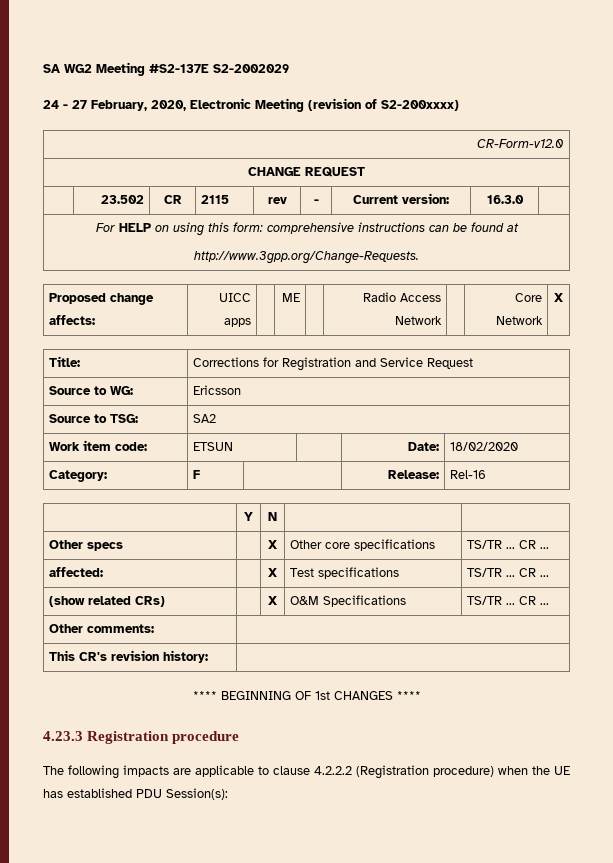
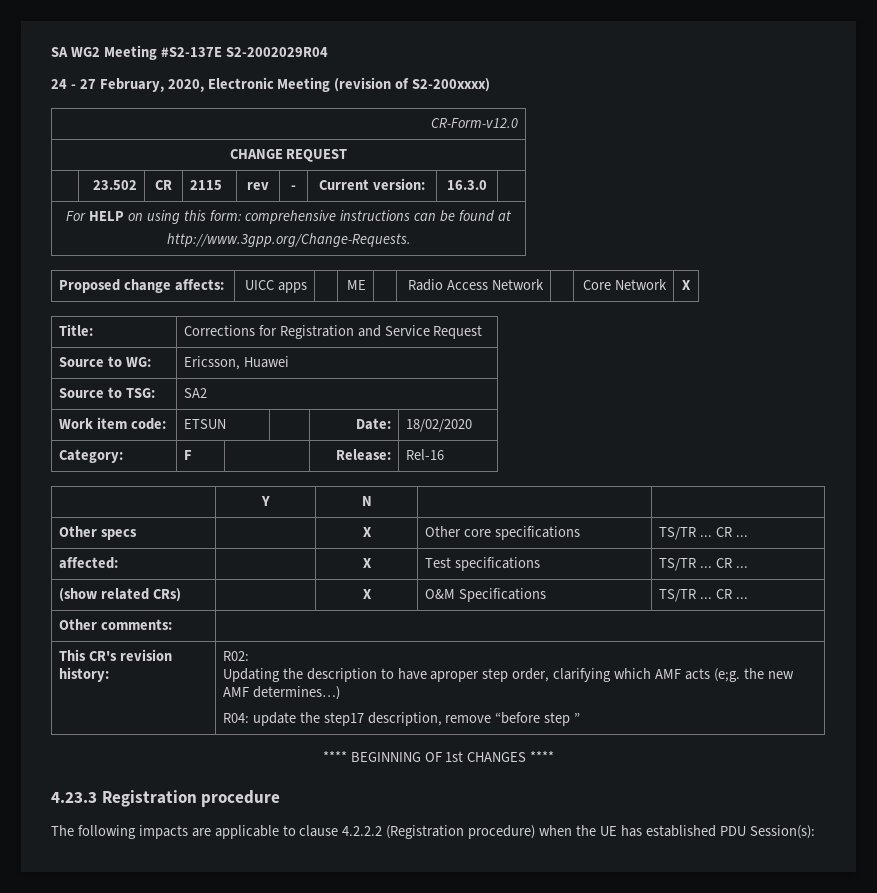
[213,64,289,73] S2-2002029 -> [225,47,328,57] S2-2002029R04
[192,385,241,395] Ericsson -> [183,356,289,370] Ericsson, Huawei
(208, 656) none -> [222,651,249,661] [222,668,794,682] [222,686,340,700] [222,712,581,726] R02: // Updating the description to have aproper step order, clarifying which AMF acts (e;g. the new AMF determines…) // R04: update the step17 description, remove “before step ”

